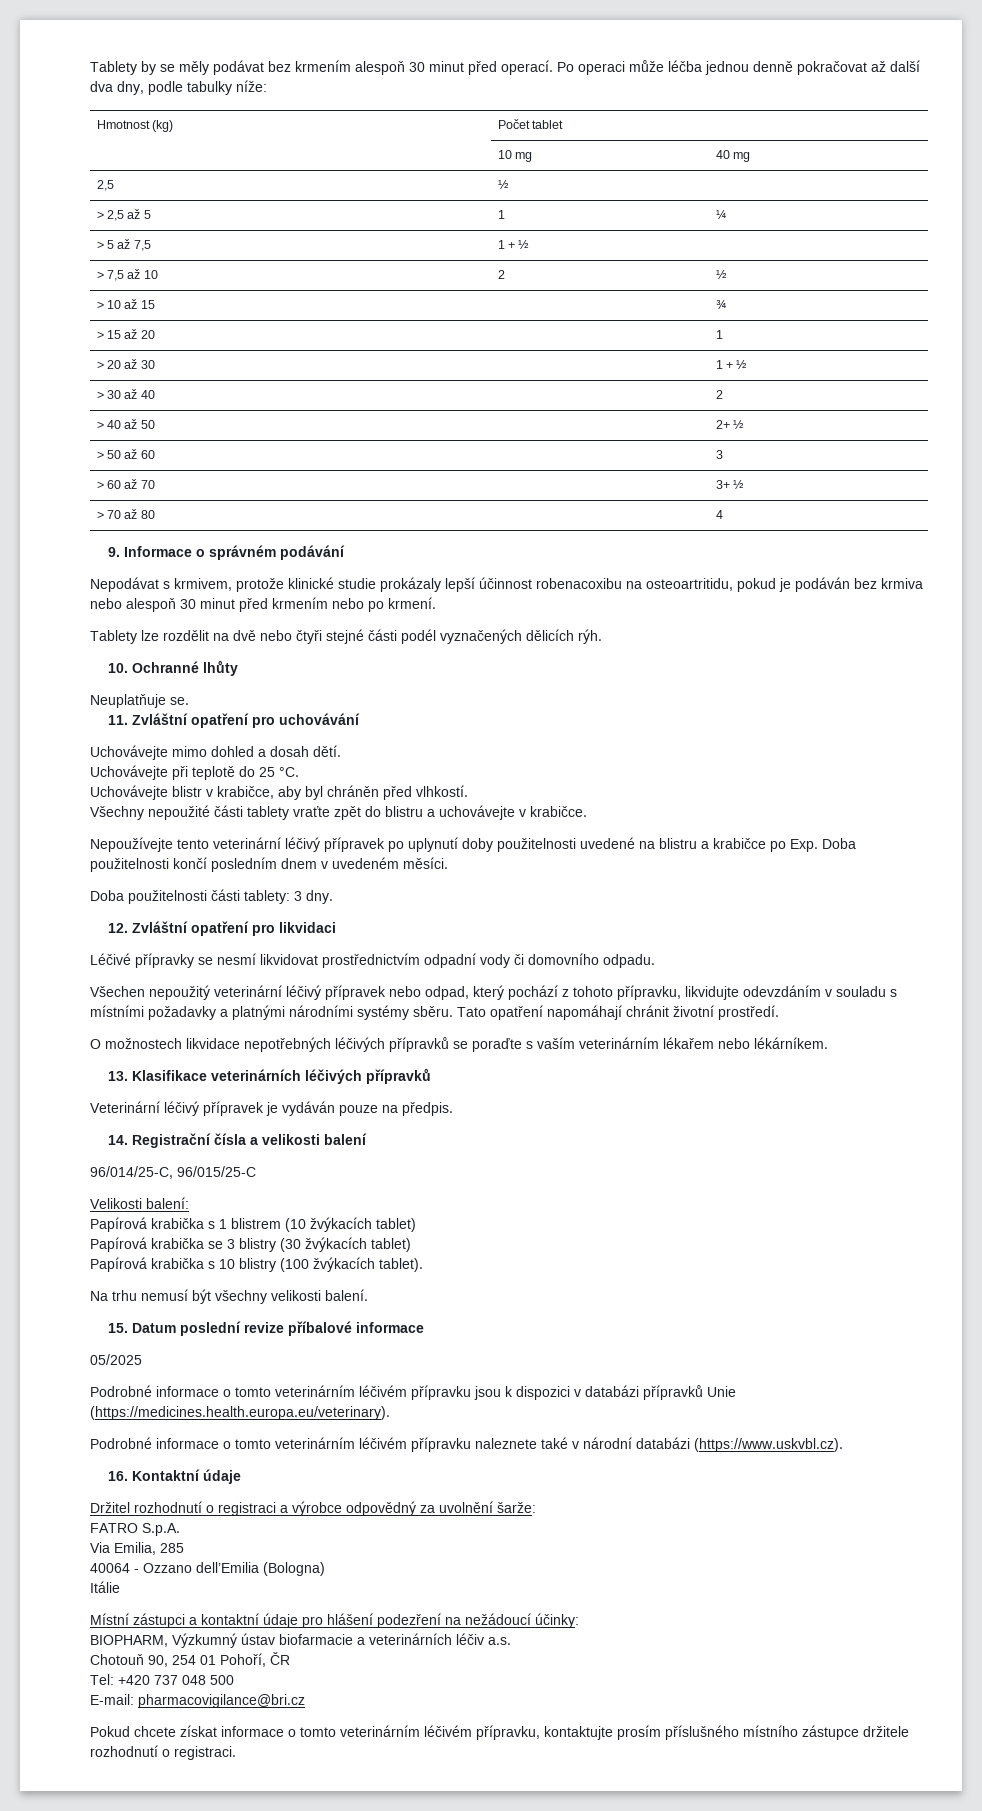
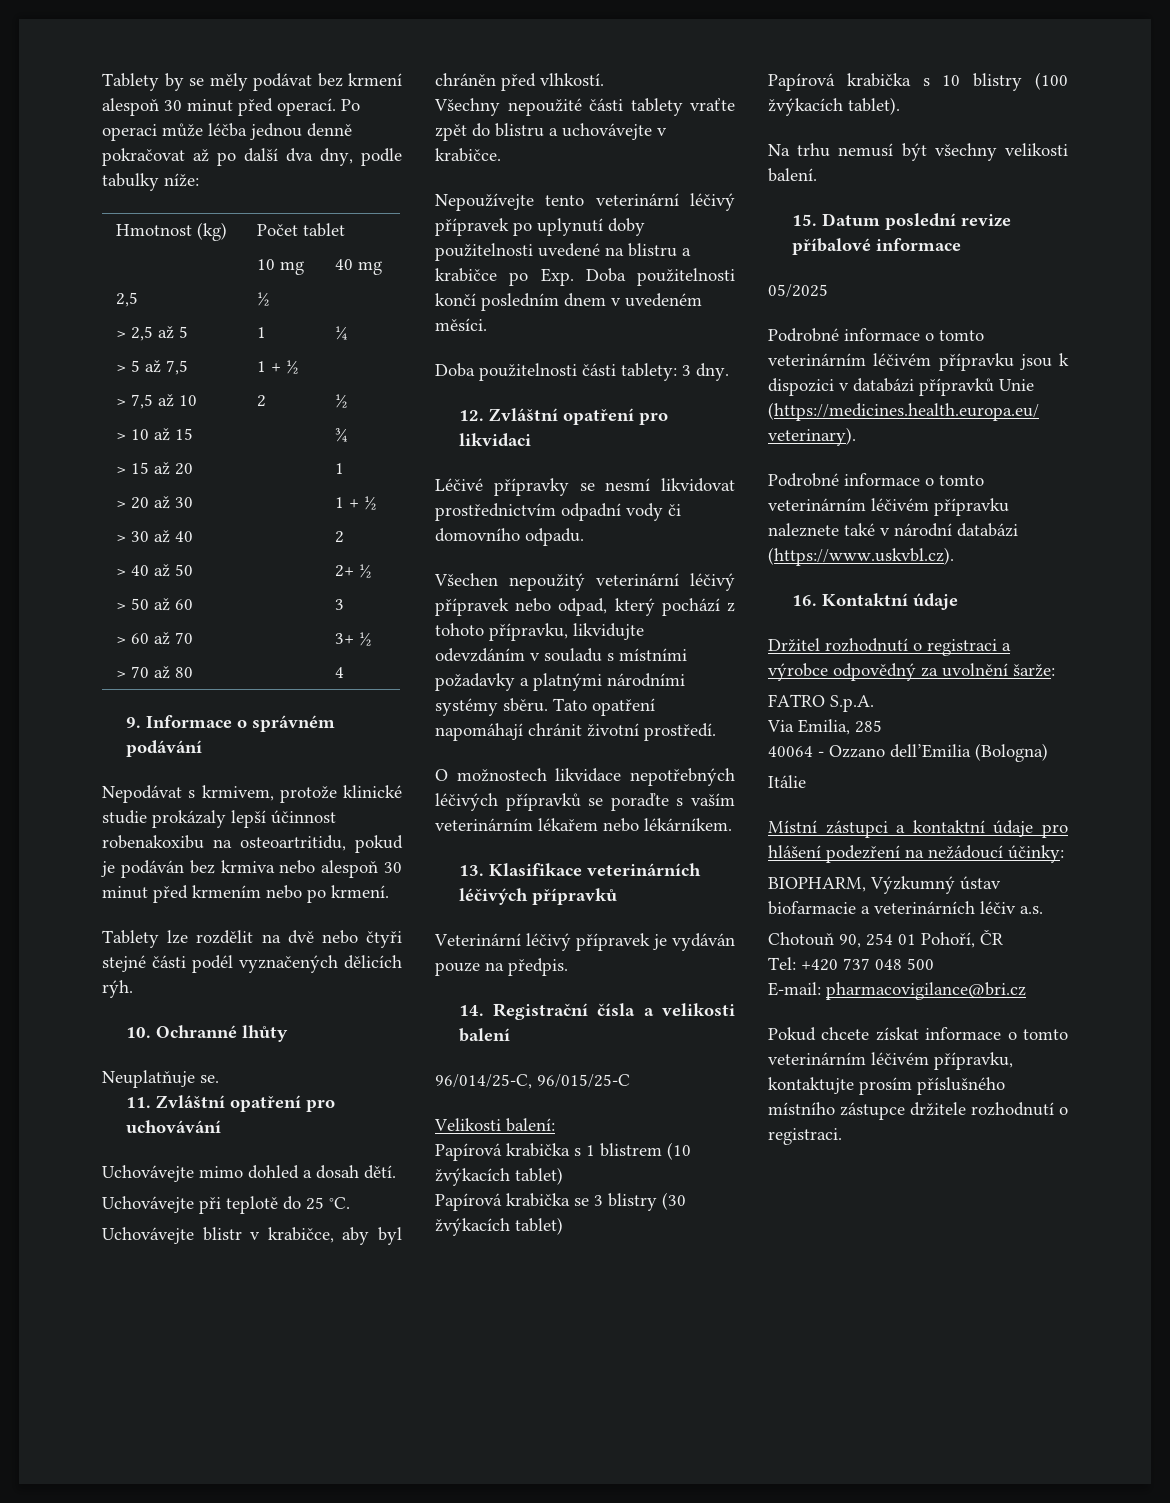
[295,60,351,72] krmením -> [348,73,402,86] krmení
(886, 66) none -> [217,152,236,166] po
[536,578,622,589] robenacoxibu -> [102,835,204,849] robenakoxibu

